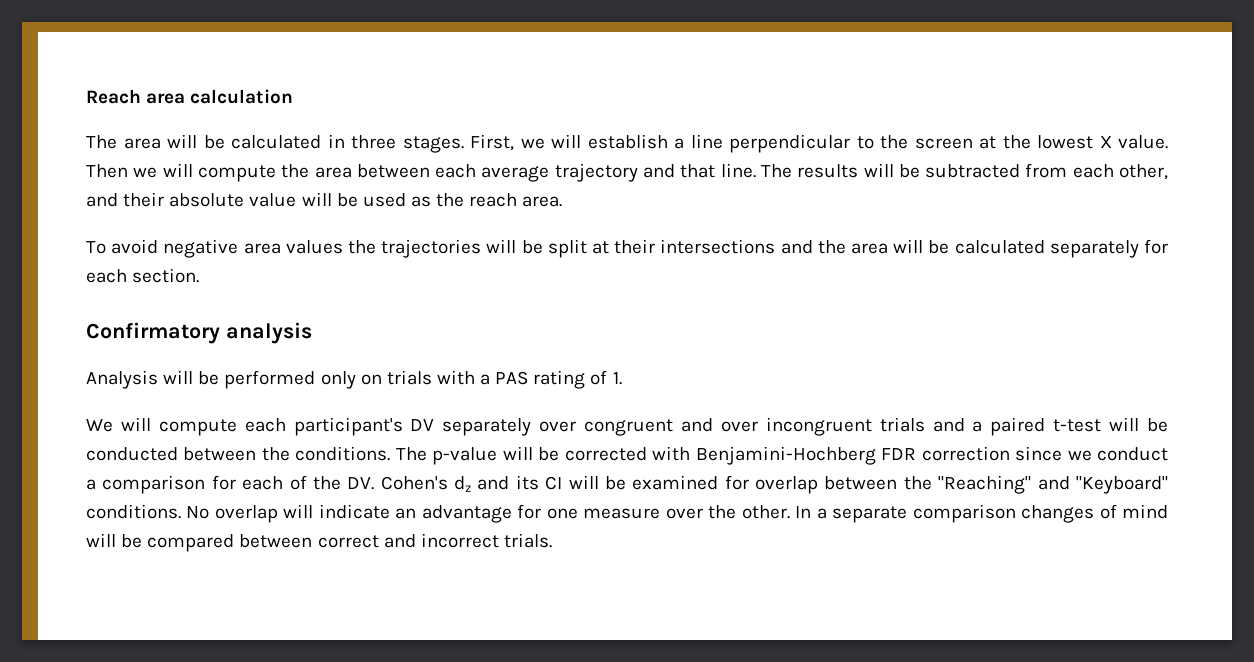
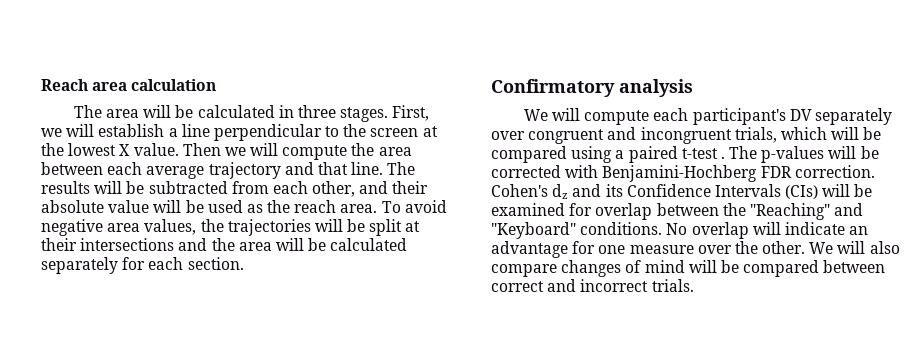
(563, 201) // -> (378, 208) none
[285,240,343,254] values -> [144,219,197,235] values,
[86,370,622,389] // Analysis will be performed only on trials with a PAS rating of 1. -> (693, 88) none
[720,417,1169,436] [86,446,498,465] over incongruent trials and a paired t-test will be conducted between the conditions. The p-value -> [640,127,882,144] [491,146,825,163] incongruent trials, which will be compared using a paired t-test . The p-values
[921,446,1168,461] [86,475,375,494] correction since we conduct a comparison for each of the DV. -> [794,165,875,178] correction.
[545,476,563,490] CI -> [626,184,819,199] Confidence Intervals (CIs)
[795,504,1016,523] In a separate comparison -> [809,241,900,254] [491,264,557,277] We will also compare

